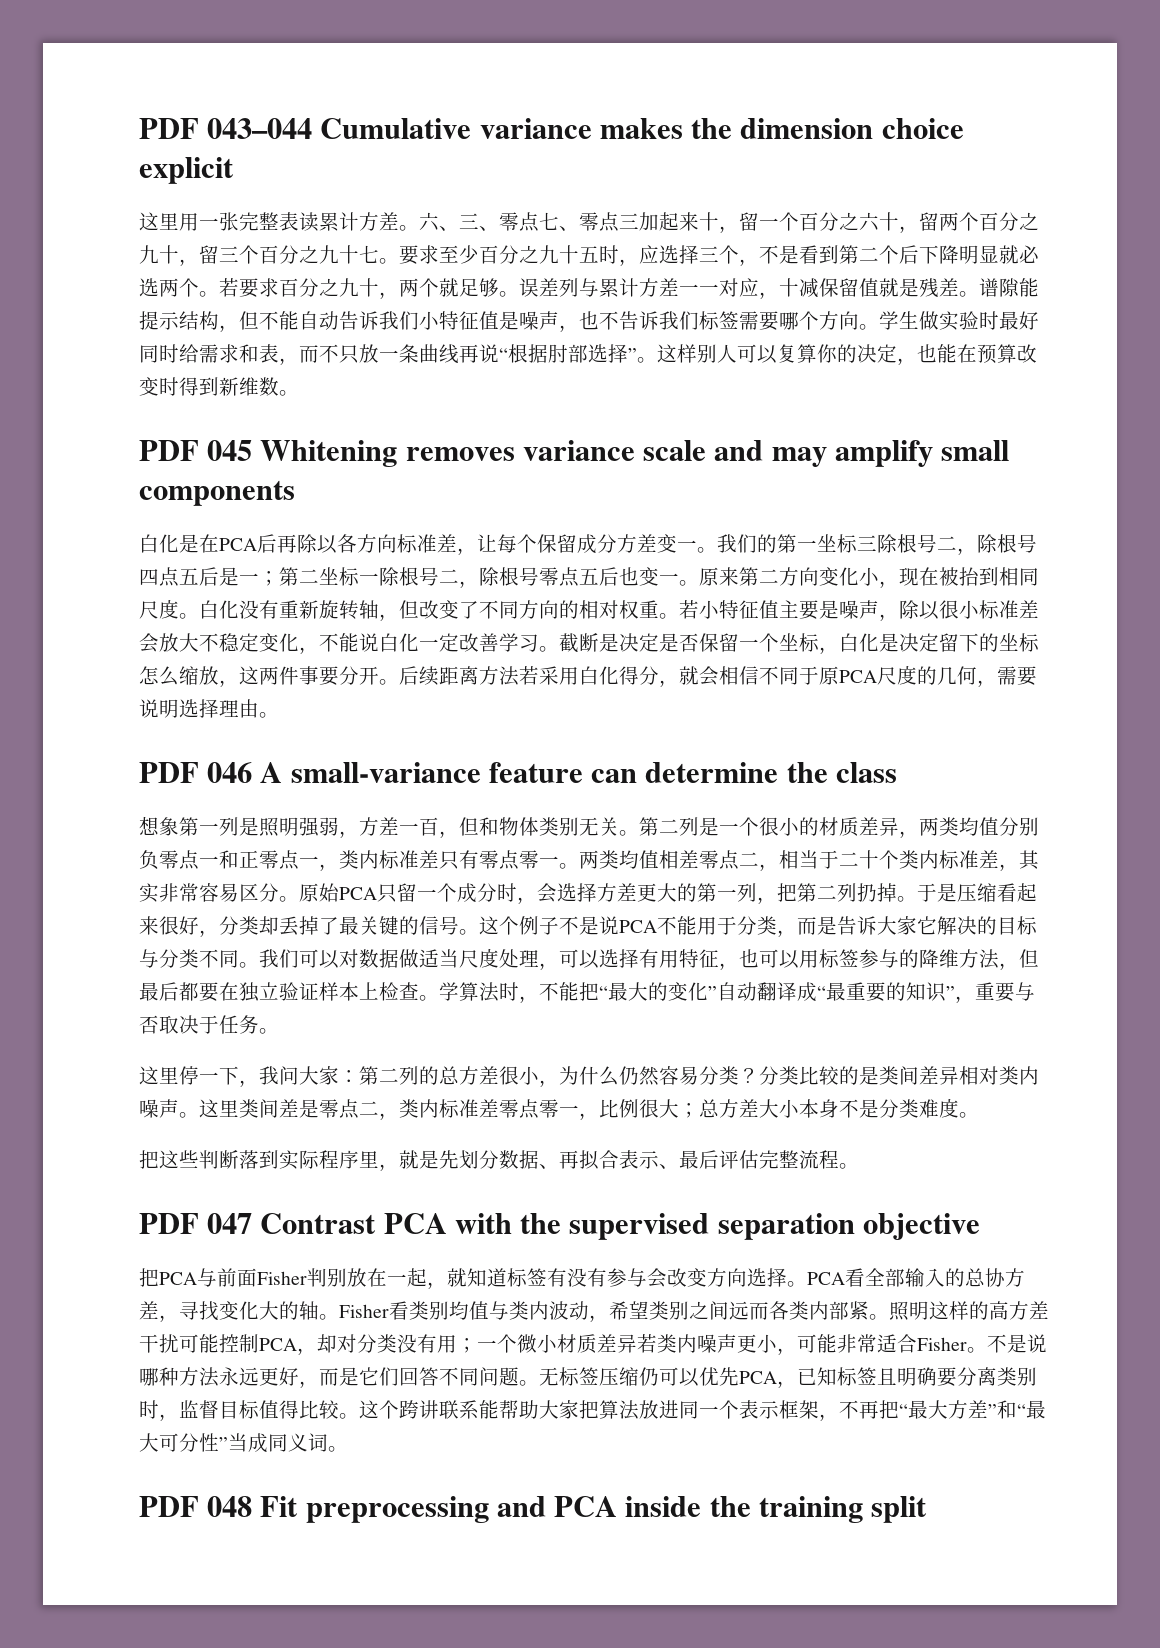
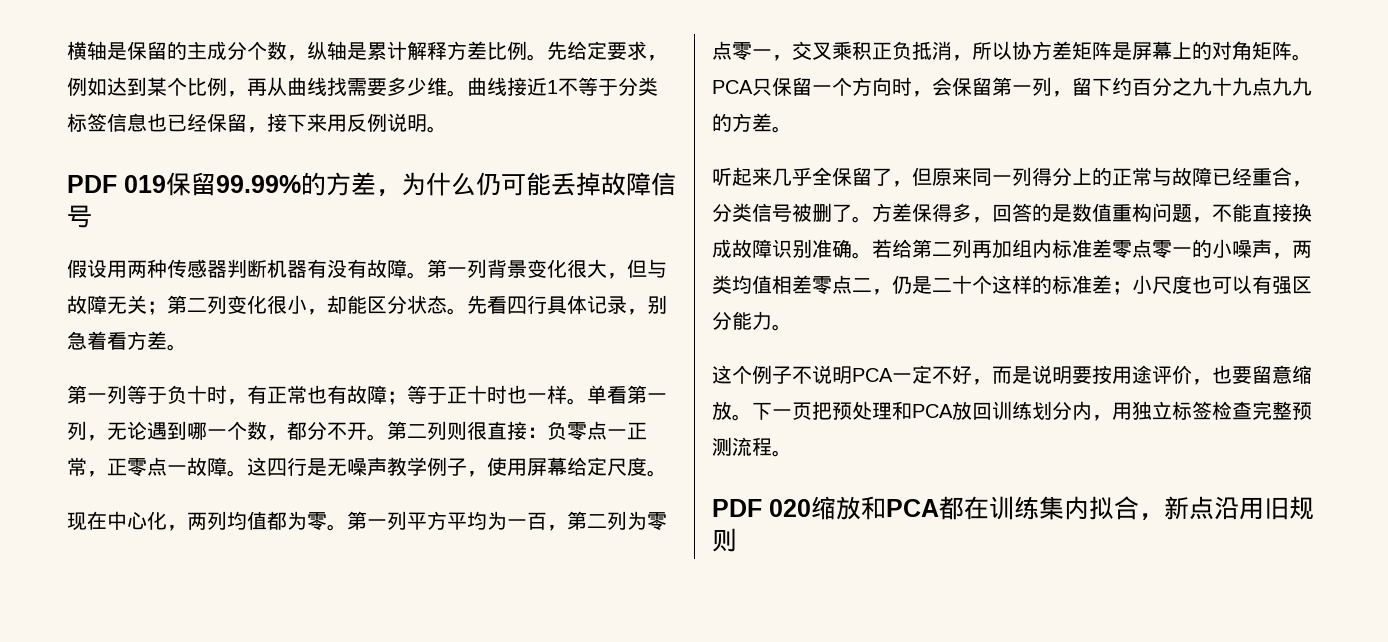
[139,118,964,139] [139,157,234,184] [139,212,1039,233] [139,245,1040,266] [139,278,1039,299] [139,311,1039,332] [139,344,1037,365] [139,377,299,396] [139,440,1010,467] [139,480,295,506] [139,534,1037,555] [139,567,1039,588] [139,600,1039,621] [139,633,1040,654] [139,666,1037,687] [139,699,279,718] [139,762,897,783] [139,816,1039,838] [139,850,579,871] PDF 043–044 Cumulative variance makes the dimension choice explicit // 这里用一张完整表读累计方差。六、三、零点七、零点三加起来十，留一个百分之六十，留两个百分之九十，留三个百分之九十七。要求至少百分之九十五时，应选择三个，不是看到第二个后下降明显就必选两个。若要求百分之九十，两个就足够。误差列与累计方差一一对应，十减保留值就是残差。谱隙能提示结构，但不能自动告诉我们小特征值是噪声，也不告诉我们标签需要哪个方向。学生做实验时最好同时给需求和表，而不只放一条曲线再说“根据肘部选择”。这样别人可以复算你的决定，也能在预算改变时得到新维数。 // PDF 045 Whitening removes variance scale and may amplify small components // 白化是在PCA后再除以各方向标准差，让每个保留成分方差变一。我们的第一坐标三除根号二，除根号四点五后是一；第二坐标一除根号二，除根号零点五后也变一。原来第二方向变化小，现在被抬到相同尺度。白化没有重新旋转轴，但改变了不同方向的相对权重。若小特征值主要是噪声，除以很小标准差会放大不稳定变化，不能说白化一定改善学习。截断是决定是否保留一个坐标，白化是决定留下的坐标怎么缩放，这两件事要分开。后续距离方法若采用白化得分，就会相信不同于原PCA尺度的几何，需要说明选择理由。 // PDF 046 A small-variance feature can determine the class // 想象第一列是照明强弱，方差一百，但和物体类别无关。第二列是一个很小的材质差异，两类均值分别负零点一和正零点一，类内标准差只有零点零一。 -> [67,41,667,61] [67,77,658,97] [67,113,447,133] [67,172,676,197] [67,205,92,228] [67,259,667,279] [67,295,667,315] [67,331,187,351] [67,385,667,405] [67,421,647,441] [67,457,667,477] [67,511,667,531] [712,41,1312,61] [712,77,1312,97] [712,113,792,133] [712,167,1312,187] [712,203,1312,223] [712,239,1292,259] 横轴是保留的主成分个数，纵轴是累计解释方差比例。先给定要求，例如达到某个比例，再从曲线找需要多少维。曲线接近1不等于分类标签信息也已经保留，接下来用反例说明。 // PDF 019保留99.99%的方差，为什么仍可能丢掉故障信号 // 假设用两种传感器判断机器有没有故障。第一列背景变化很大，但与故障无关；第二列变化很小，却能区分状态。先看四行具体记录，别急着看方差。 // 第一列等于负十时，有正常也有故障；等于正十时也一样。单看第一列，无论遇到哪一个数，都分不开。第二列则很直接：负零点一正常，正零点一故障。这四行是无噪声教学例子，使用屏幕给定尺度。 // 现在中心化，两列均值都为零。第一列平方平均为一百，第二列为零点零一，交叉乘积正负抵消，所以协方差矩阵是屏幕上的对角矩阵。PCA只保留一个方向时，会保留第一列，留下约百分之九十九点九九的方差。 // 听起来几乎全保留了，但原来同一列得分上的正常与故障已经重合，分类信号被删了。方差保得多，回答的是数值重构问题，不能直接换成故障识别准确。若给第二列再加组内标准差零点零一的小噪声，
[779,850,1040,871] [139,883,1037,904] [139,916,1038,937] [139,949,1039,970] [139,982,1035,1003] [139,1015,279,1034] [139,1066,1039,1087] [139,1099,979,1120] [139,1150,859,1171] [139,1213,980,1240] [139,1268,1025,1289] [139,1301,1049,1322] [139,1334,1047,1355] [139,1367,1037,1388] [139,1400,1046,1421] [139,1433,348,1453] [139,1496,928,1523] 相当于二十个类内标准差，其实非常容易区分。原始PCA只留一个成分时，会选择方差更大的第一列，把第二列扔掉。于是压缩看起来很好，分类却丢掉了最关键的信号。这个例子不是说PCA不能用于分类，而是告诉大家它解决的目标与分类不同。我们可以对数据做适当尺度处理，可以选择有用特征，也可以用标签参与的降维方法，但最后都要在独立验证样本上检查。学算法时，不能把“最大的变化”自动翻译成“最重要的知识”，重要与否取决于任务。 // 这里停一下，我问大家：第二列的总方差很小，为什么仍然容易分类？分类比较的是类间差异相对类内噪声。这里类间差是零点二，类内标准差零点零一，比例很大；总方差大小本身不是分类难度。 // 把这些判断落到实际程序里，就是先划分数据、再拟合表示、最后评估完整流程。 // PDF 047 Contrast PCA with the supervised separation objective // 把PCA与前面Fisher判别放在一起，就知道标签有没有参与会改变方向选择。PCA看全部输入的总协方差，寻找变化大的轴。Fisher看类别均值与类内波动，希望类别之间远而各类内部紧。照明这样的高方差干扰可能控制PCA，却对分类没有用；一个微小材质差异若类内噪声更小，可能非常适合Fisher。不是说哪种方法永远更好，而是它们回答不同问题。无标签压缩仍可以优先PCA，已知标签且明确要分离类别时，监督目标值得比较。这个跨讲联系能帮助大家把算法放进同一个表示框架，不再把“最大方差”和“最大可分性”当成同义词。 // PDF 048 Fit preprocessing and PCA inside the training split -> [892,275,1312,295] [712,311,792,331] [712,365,1312,385] [712,401,1312,421] [712,437,792,457] [712,496,1314,521] [712,528,737,552] 仍是二十个这样的标准差；小尺度也可以有强区分能力。 // 这个例子不说明PCA一定不好，而是说明要按用途评价，也要留意缩放。下一页把预处理和PCA放回训练划分内，用独立标签检查完整预测流程。 // PDF 020缩放和PCA都在训练集内拟合，新点沿用旧规则

